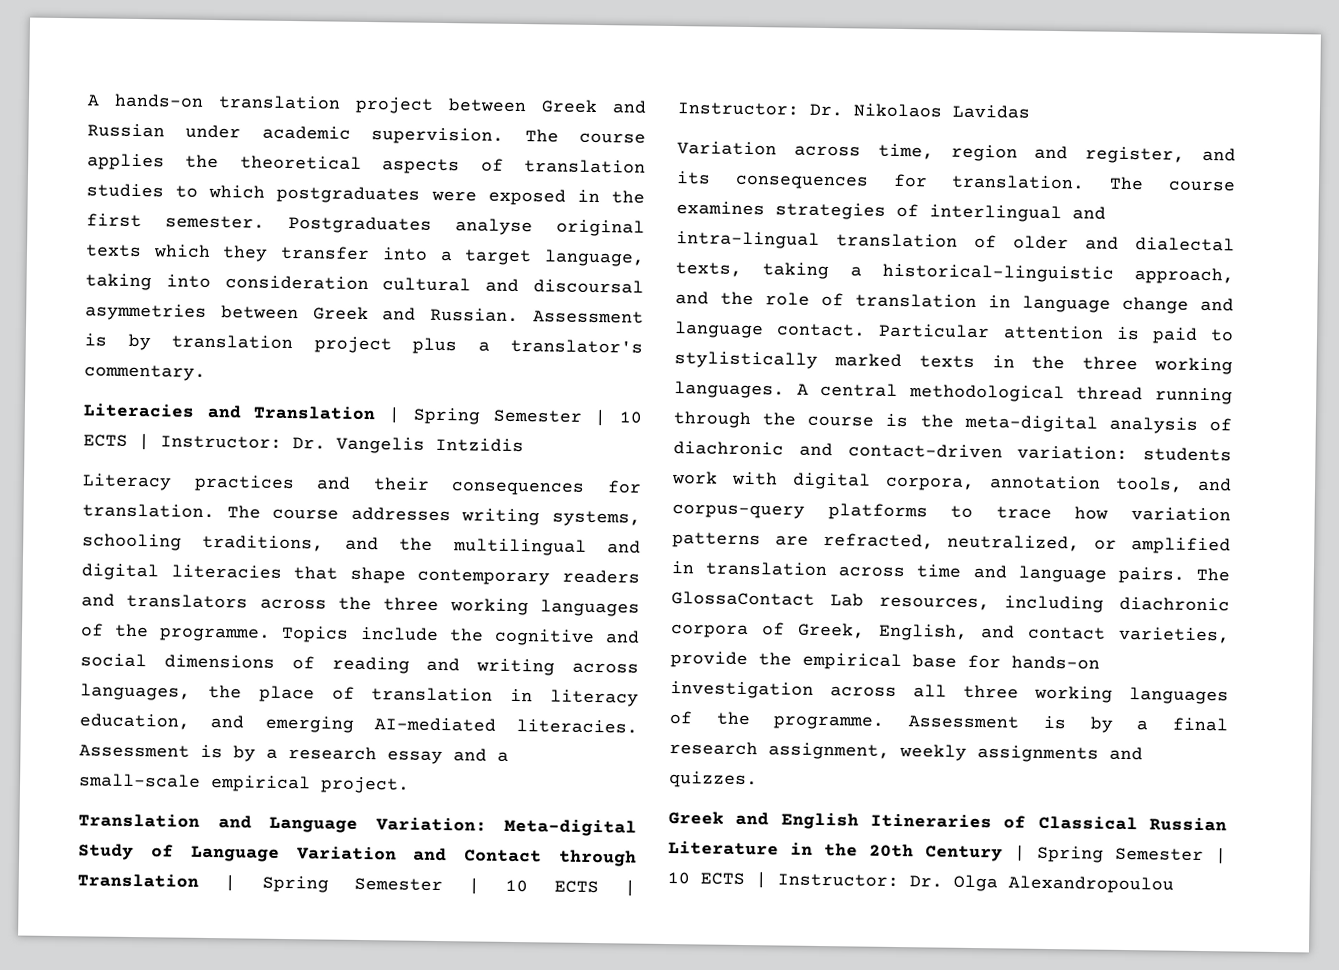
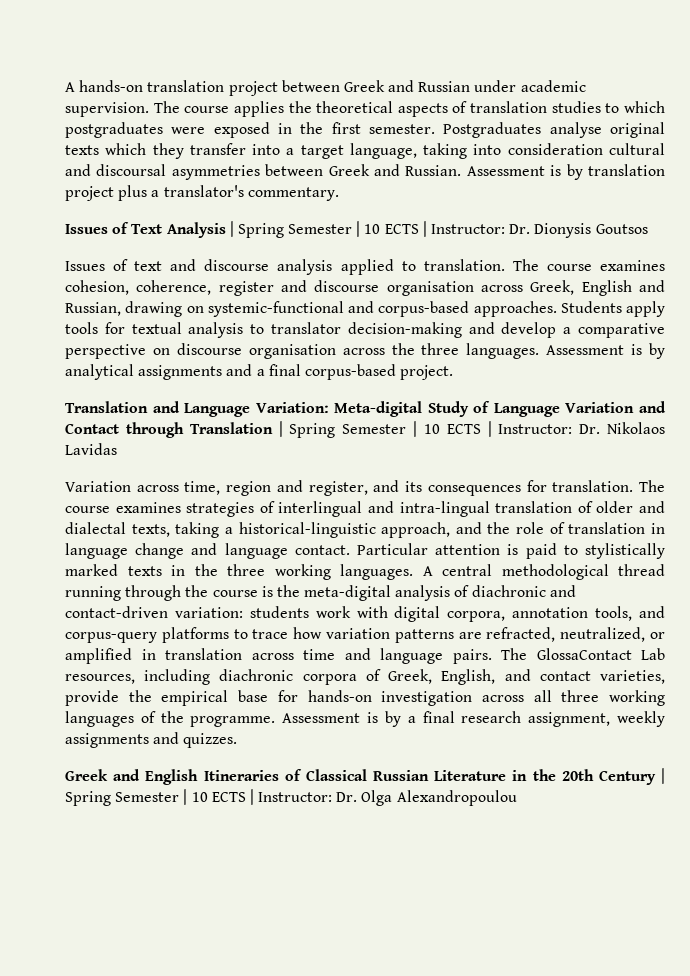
[83,403,642,427] [83,433,524,454] [82,473,642,496] [82,503,641,527] [82,533,641,556] [81,563,640,586] [81,593,640,617] [80,623,640,647] [80,653,639,676] [80,683,639,707] [79,713,638,734] [79,744,509,765] [79,773,311,793] Literacies and Translation | Spring Semester | 10 ECTS | Instructor: Dr. Vangelis Intzidis // Literacy practices and their consequences for translation. The course addresses writing systems, schooling traditions, and the multilingual and digital literacies that shape contemporary readers and translators across the three working languages of the programme. Topics include the cognitive and social dimensions of reading and writing across languages, the place of translation in literacy education, and emerging AI-mediated literacies. Assessment is by a research essay and a small-scale empirical -> [65,221,648,238] [65,259,665,275] [65,280,665,296] [65,301,665,317] [65,322,665,338] [65,343,665,359] [65,364,396,380] Issues of Text Analysis | Spring Semester | 10 ECTS | Instructor: Dr. Dionysis Goutsos // Issues of text and discourse analysis applied to translation. The course examines cohesion, coherence, register and discourse organisation across Greek, English and Russian, drawing on systemic-functional and corpus-based approaches. Students apply tools for textual analysis to translator decision-making and develop a comparative perspective on discourse organisation across the three languages. Assessment is by analytical assignments and a final corpus-based

